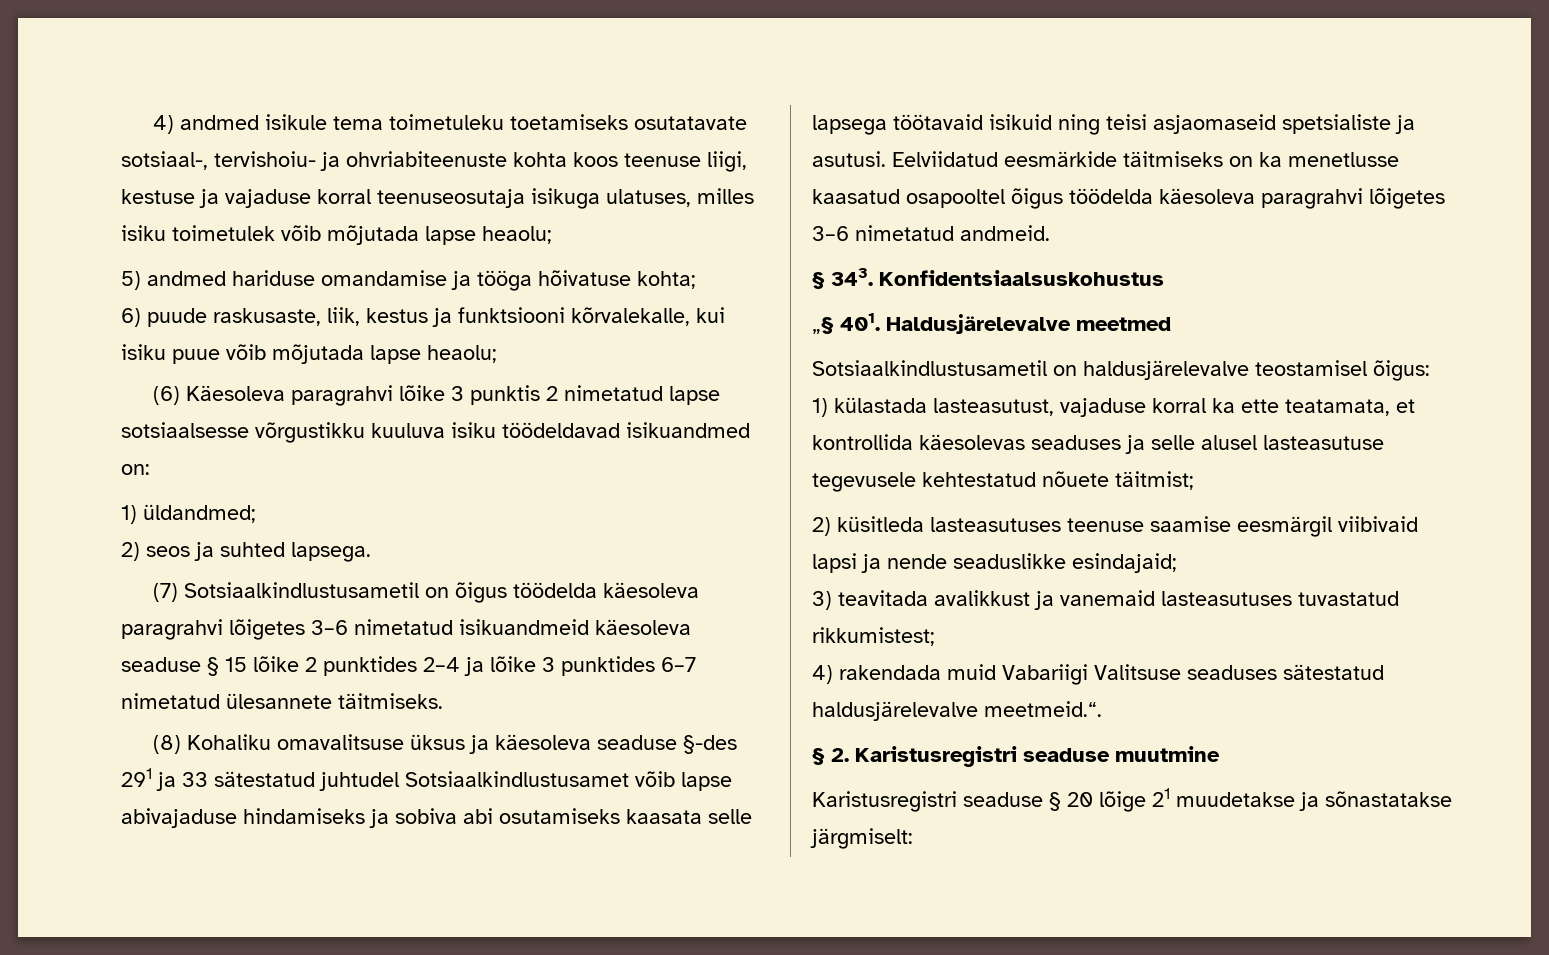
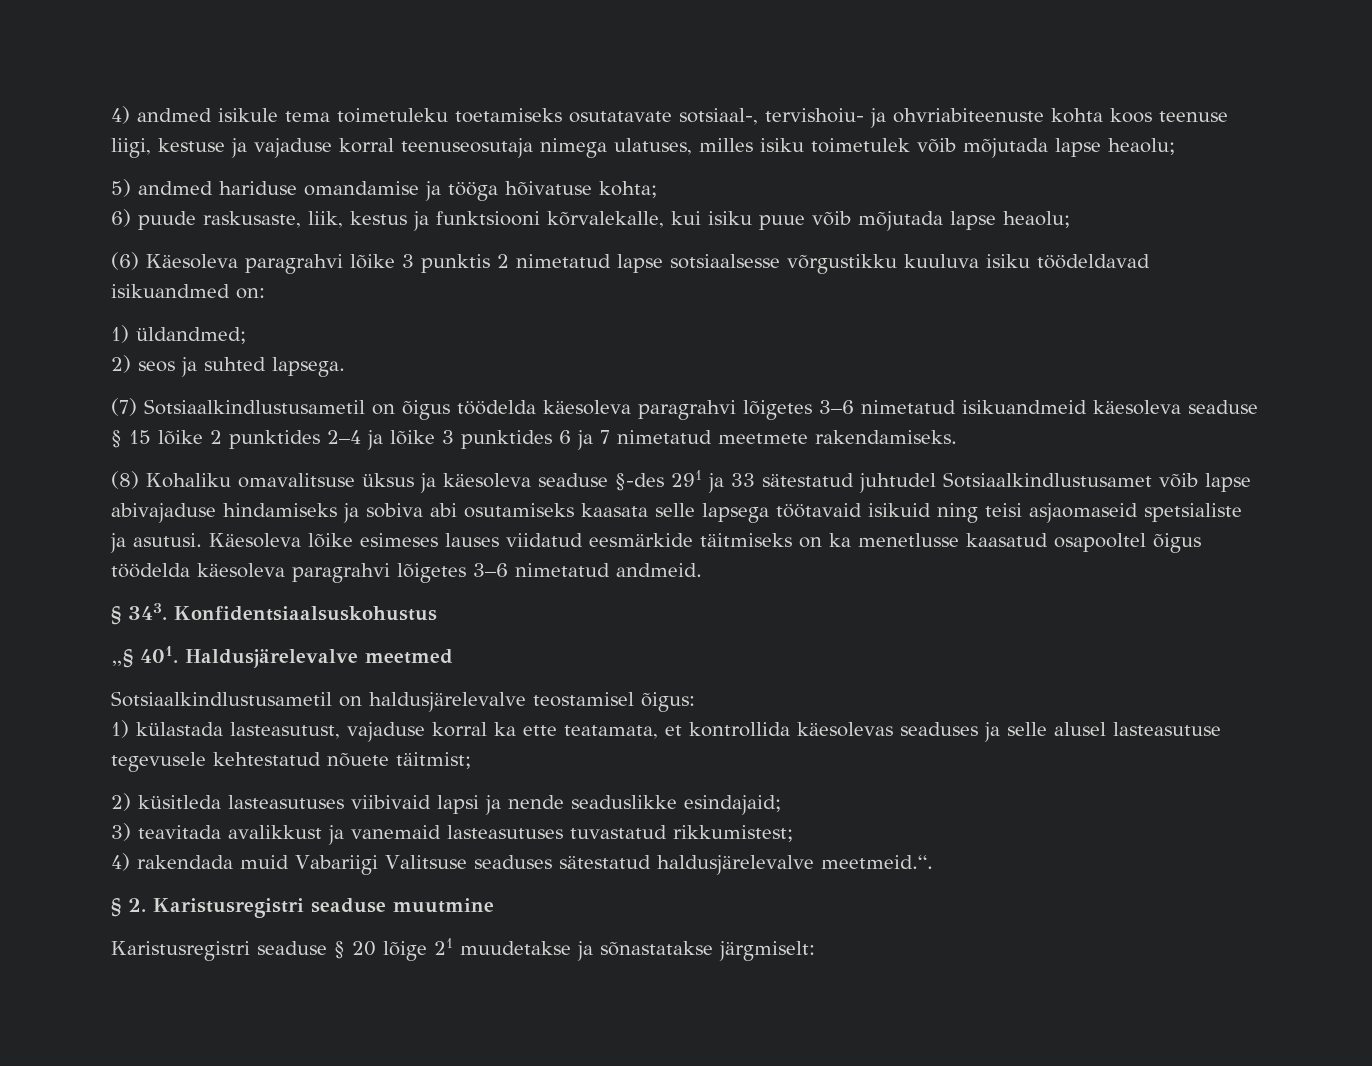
[531,188,600,209] isikuga -> [540,138,607,158] nimega
[661,657,696,672] [121,693,443,709] 6–7 nimetatud ülesannete täitmiseks. -> [559,430,957,450] 6 ja 7 nimetatud meetmete rakendamiseks.
[892,151,998,167] Eelviidatud -> [209,533,583,548] Käesoleva lõike esimeses lauses viidatud
[1067,516,1332,537] teenuse saamise eesmärgil -> (344, 802) none

